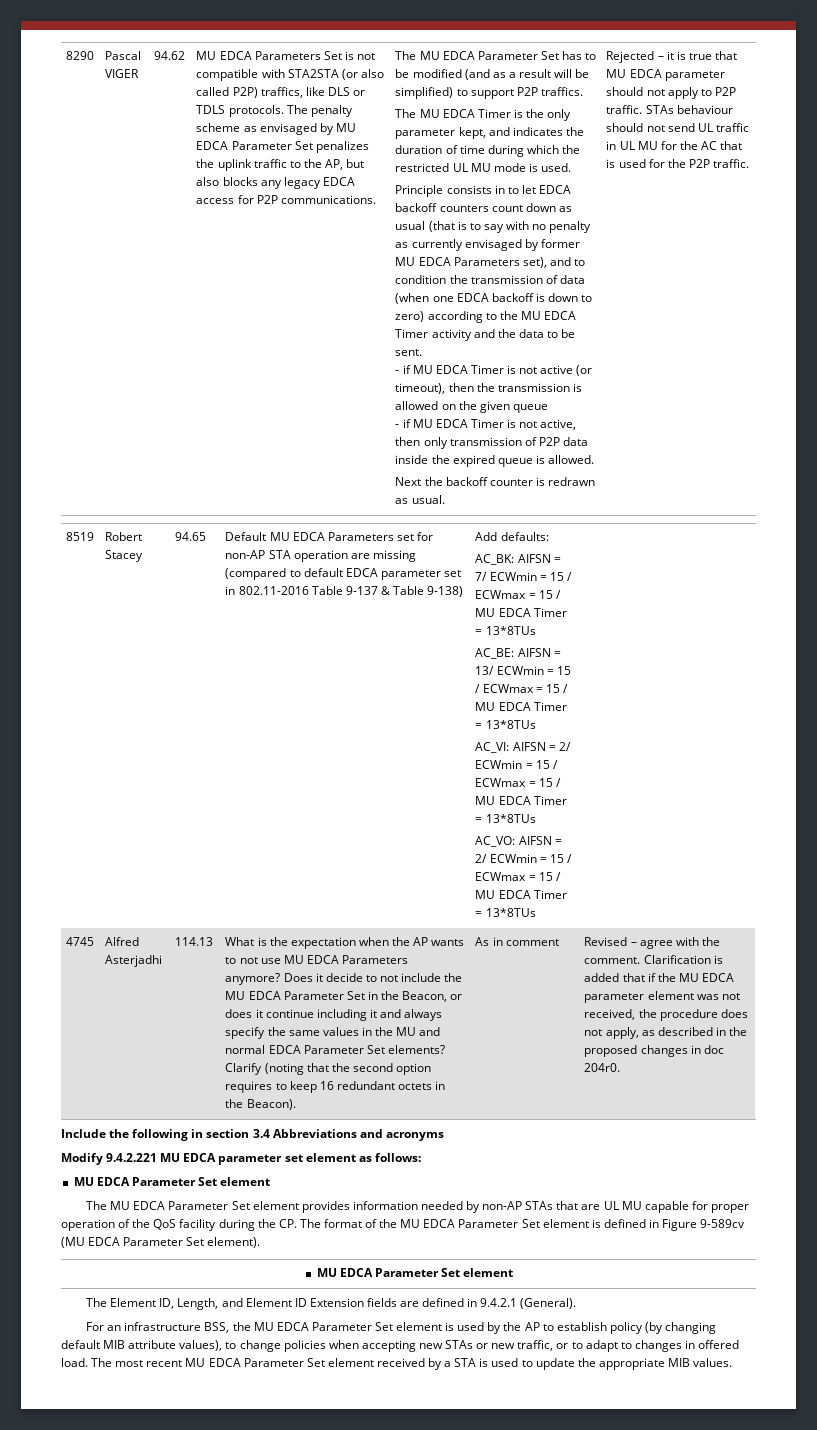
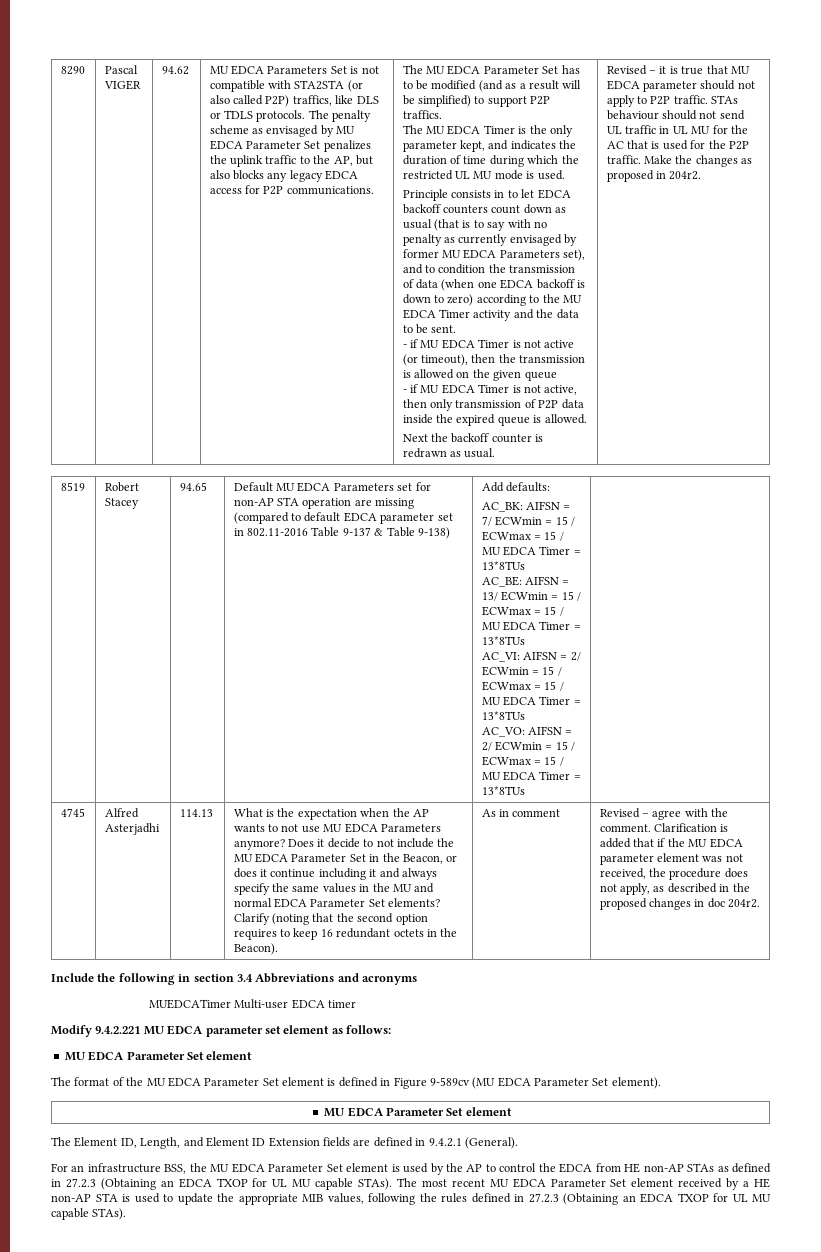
[606,51,655,63] Rejected -> [606,65,647,75] Revised
(749, 163) none -> [644,155,753,167] [606,170,702,182] Make the changes as proposed in 204r2.
[584,1063,621,1072] 204r0. -> [728,899,761,908] 204r2.
(444, 1136) none -> [148,999,357,1009] // MUEDCATimer Multi-user EDCA timer
[110,1201,749,1213] [61,1219,321,1231] MU EDCA Parameter Set element provides information needed by non-AP STAs that are UL MU capable for proper operation of the QoS facility during the CP. The -> (71, 1081) none
[556,1322,717,1334] [61,1340,740,1352] [61,1358,88,1367] establish policy (by changing default MIB attribute values), to change policies when accepting new STAs or new traffic, or to adapt to changes in offered load. -> [499,1163,771,1173] [51,1178,393,1190] control the EDCA from HE non-AP STAs as defined in 27.2.3 (Obtaining an EDCA TXOP for UL MU capable STAs).
(452, 1364) none -> [754,1178,770,1188] [51,1194,91,1202] HE non-AP
[693,1358,733,1367] values. -> [327,1193,771,1205] [51,1208,127,1220] values, following the rules defined in 27.2.3 (Obtaining an EDCA TXOP for UL MU capable STAs).

